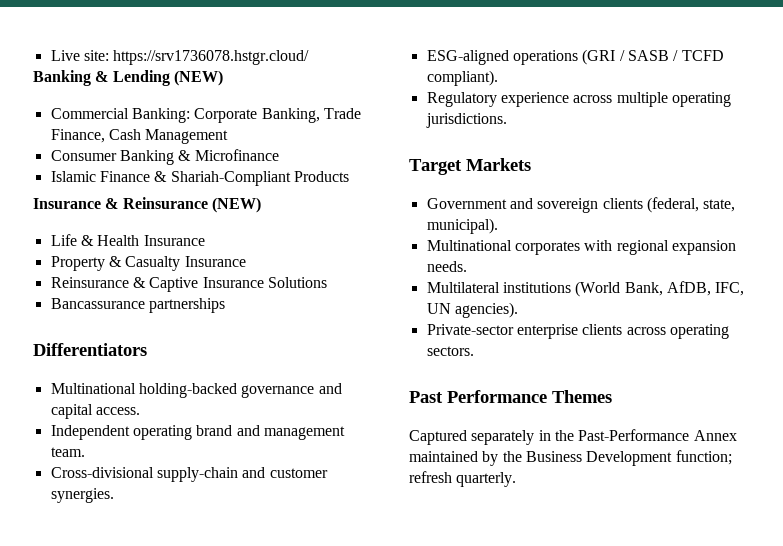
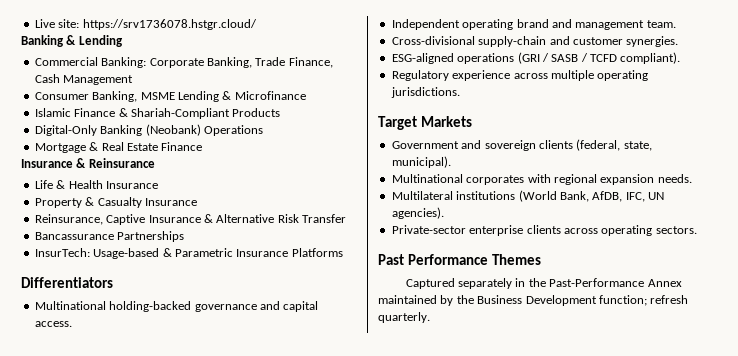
[173,70,223,86] (NEW) -> (123, 41) none
[119,150,174,165] Banking -> [92,91,219,102] Banking, MSME Lending
(349, 176) none -> [34,124,263,136] [34,142,203,153] // Digital-Only Banking (Neobank) Operations // Mortgage & Real Estate Finance
[211,197,261,213] (NEW) -> (155, 163) none
[50,277,327,292] [50,298,225,313] Reinsurance & Captive Insurance Solutions // Bancassurance partnerships -> [34,214,346,225] [34,231,185,242] [34,248,343,259] Reinsurance, Captive Insurance & Alternative Risk Transfer // Bancassurance Partnerships // InsurTech: Usage-based & Parametric Insurance Platforms

